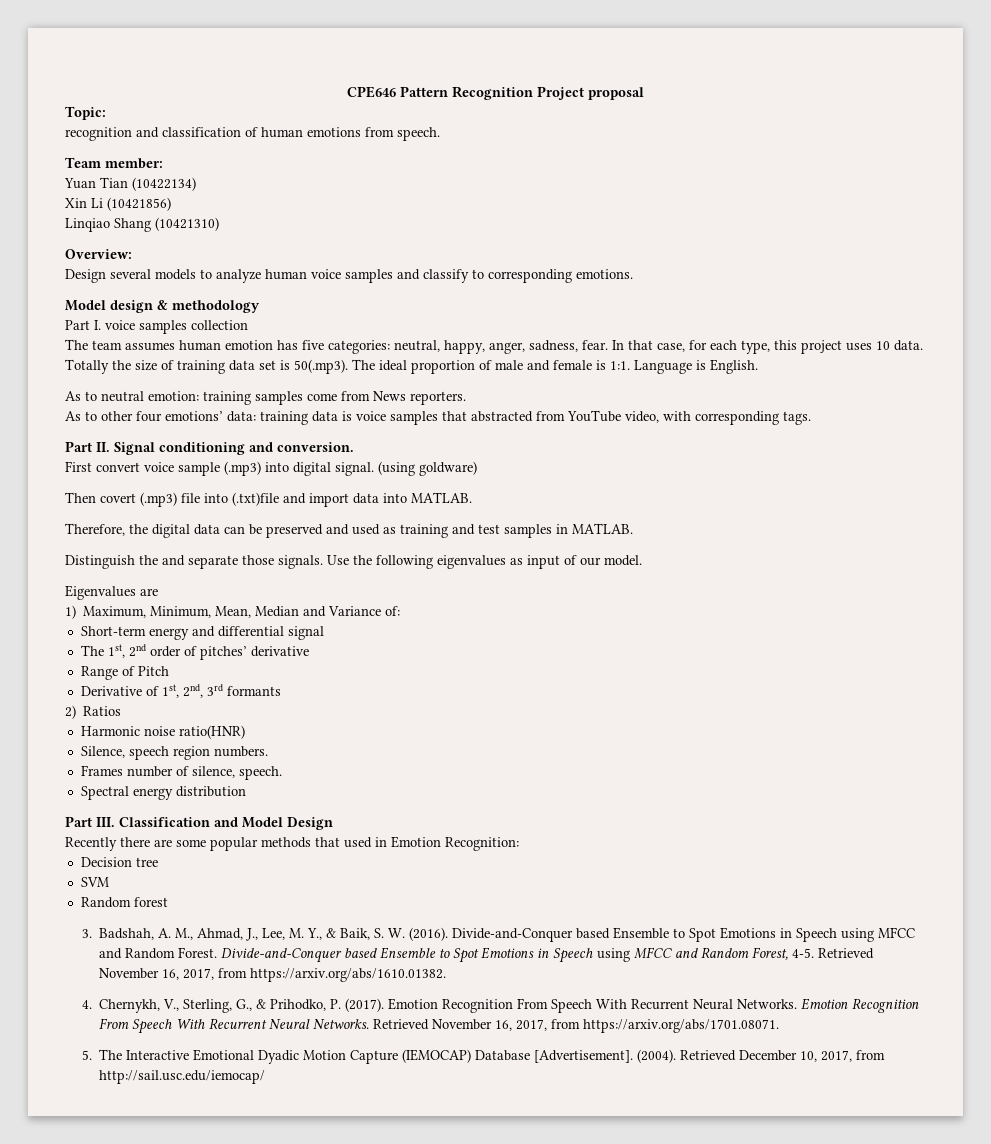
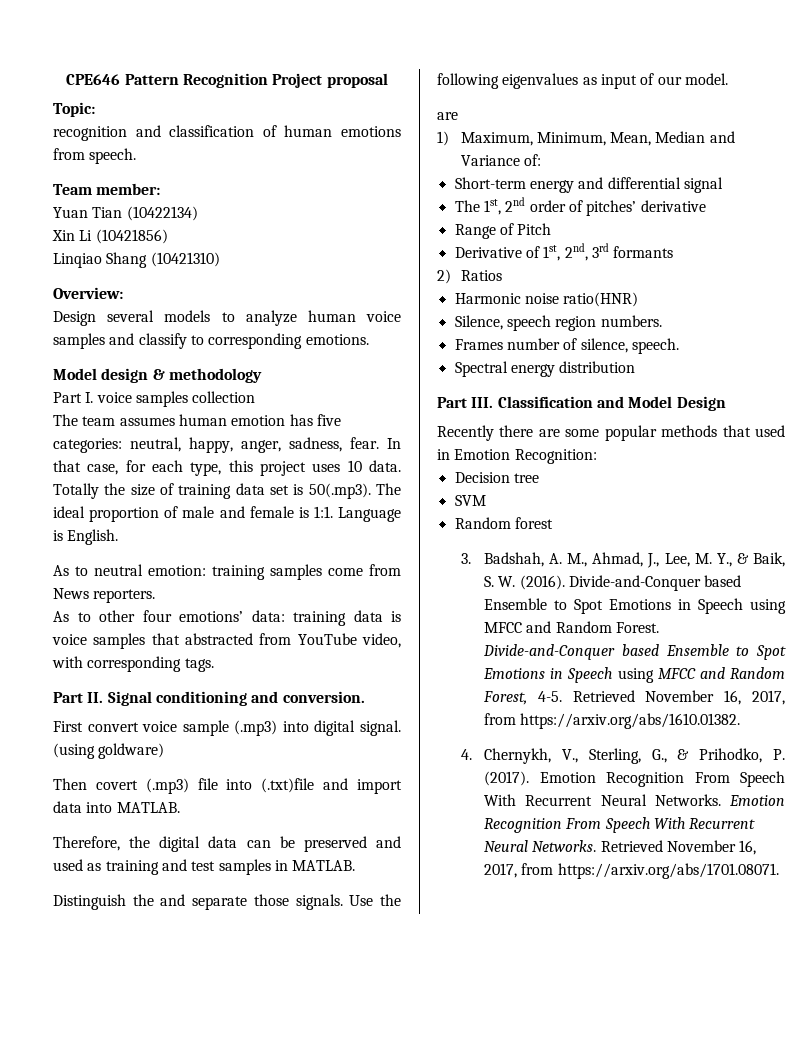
[65,585,136,600] Eigenvalues -> (728, 79) none
[81,1049,886,1064] [99,1070,266,1084] // 5. The Interactive Emotional Dyadic Motion Capture (IEMOCAP) Database [Advertisement]. (2004). Retrieved December 10, 2017, from http://sail.usc.edu/iemocap/ -> (779, 871) none

